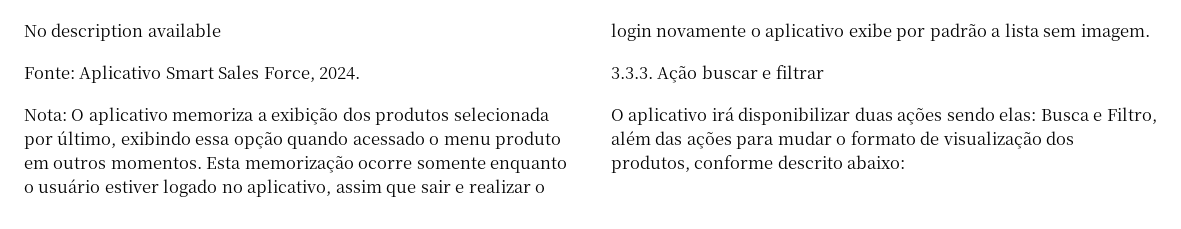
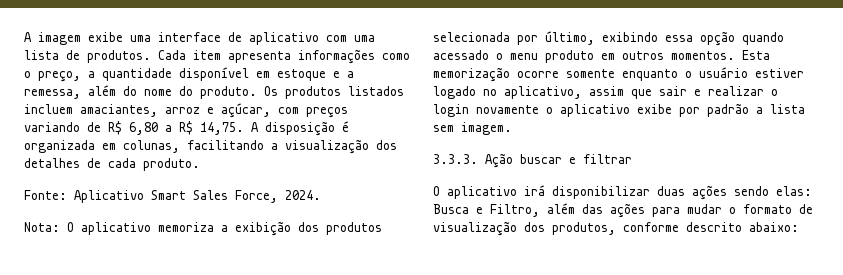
[24,23,221,41] No description available -> [24,32,375,45] [24,49,410,64] [24,67,354,82] [24,85,404,99] [24,103,348,118] [24,121,349,136] [24,139,397,154] [24,158,200,171] A imagem exibe uma interface de aplicativo com uma lista de produtos. Cada item apresenta informações como o preço, a quantidade disponível em estoque e a remessa, além do nome do produto. Os produtos listados incluem amaciantes, arroz e açúcar, com preços variando de R$ 6,80 a R$ 14,75. A disposição é organizada em colunas, facilitando a visualização dos detalhes de cada produto.

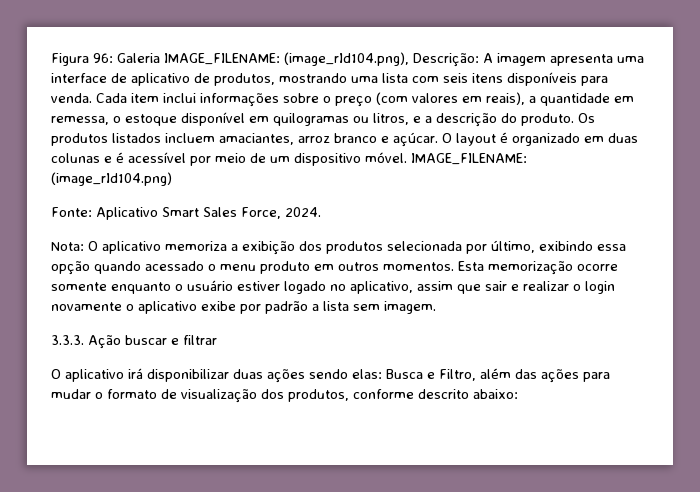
(24, 37) none -> [51,52,479,67] Figura 96: Galeria IMAGE_FILENAME: (image_rId104.png), Descrição:
[88,32,123,42] exibe -> [550,54,613,66] apresenta
[326,35,375,42] [24,49,410,64] [24,67,354,82] [24,85,172,99] com uma lista de produtos. Cada item apresenta informações como o preço, a quantidade disponível em estoque e a remessa, além do nome -> [194,72,608,86] [51,92,634,107] [51,112,497,127] de produtos, mostrando uma lista com seis itens disponíveis para venda. Cada item inclui informações sobre o preço (com valores em reais), a quantidade em remessa, o estoque disponível em quilogramas ou litros, e a descrição
[207,103,348,118] [24,121,349,136] [24,139,397,154] [24,158,200,171] e açúcar, com preços variando de R$ 6,80 a R$ 14,75. A disposição é organizada em colunas, facilitando a visualização dos detalhes de cada produto. -> [334,132,638,147] [51,152,527,166] [51,172,172,186] branco e açúcar. O layout é organizado em duas colunas e é acessível por meio de um dispositivo móvel. IMAGE_FILENAME: (image_rId104.png)

